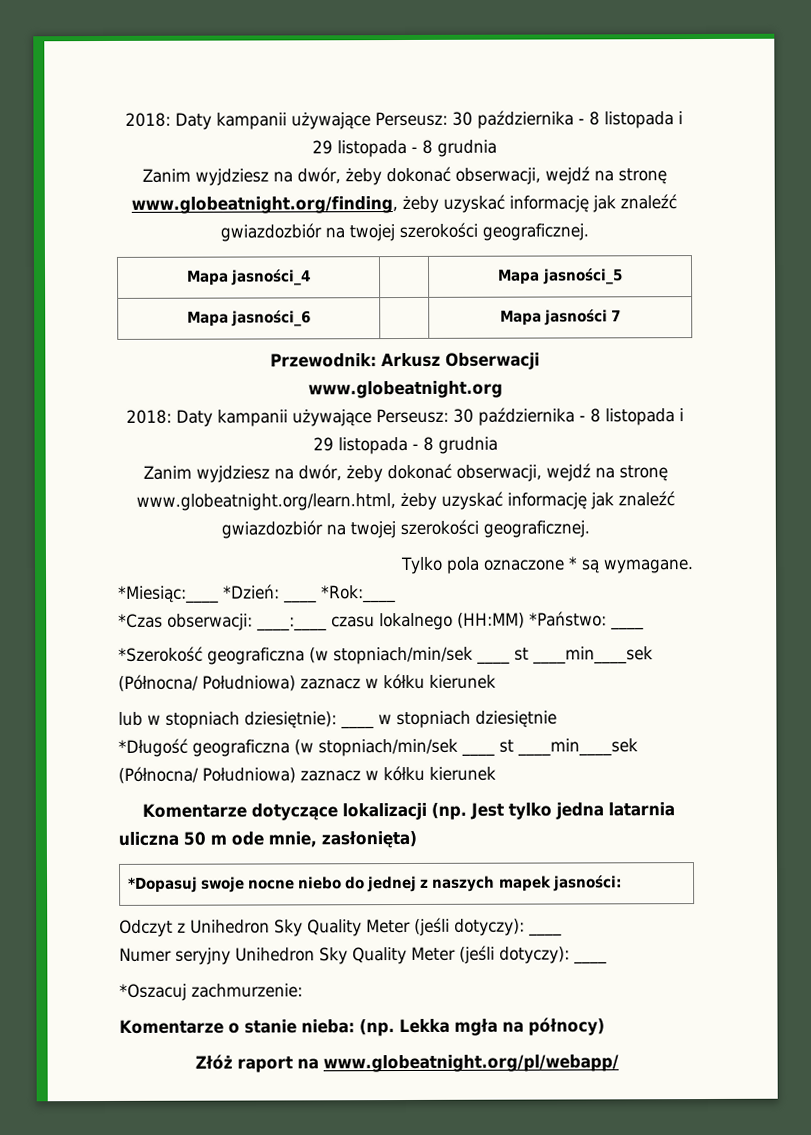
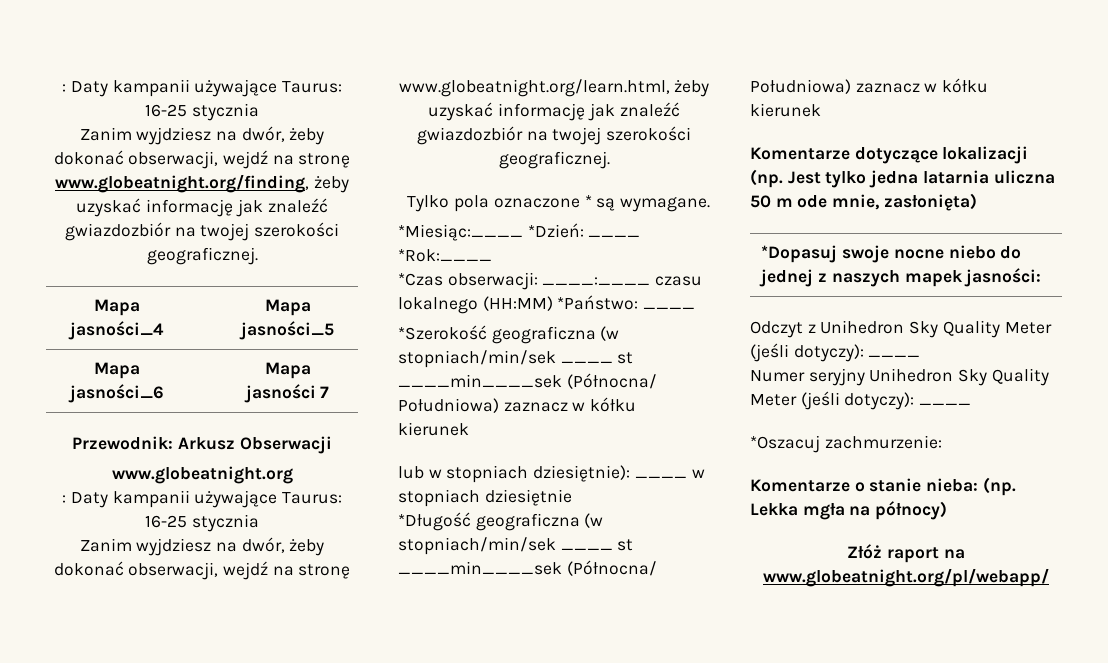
[125,110,683,130] [311,139,497,158] 2018: Daty kampanii używające Perseusz: 30 października - 8 listopada i 29 listopada - 8 grudnia -> [62,79,342,97] [145,103,259,121] : Daty kampanii używające Taurus: 16-25 stycznia
[126,407,684,427] [312,436,498,455] 2018: Daty kampanii używające Perseusz: 30 października - 8 listopada i 29 listopada - 8 grudnia -> [62,490,342,508] [145,514,259,532] : Daty kampanii używające Taurus: 16-25 stycznia

